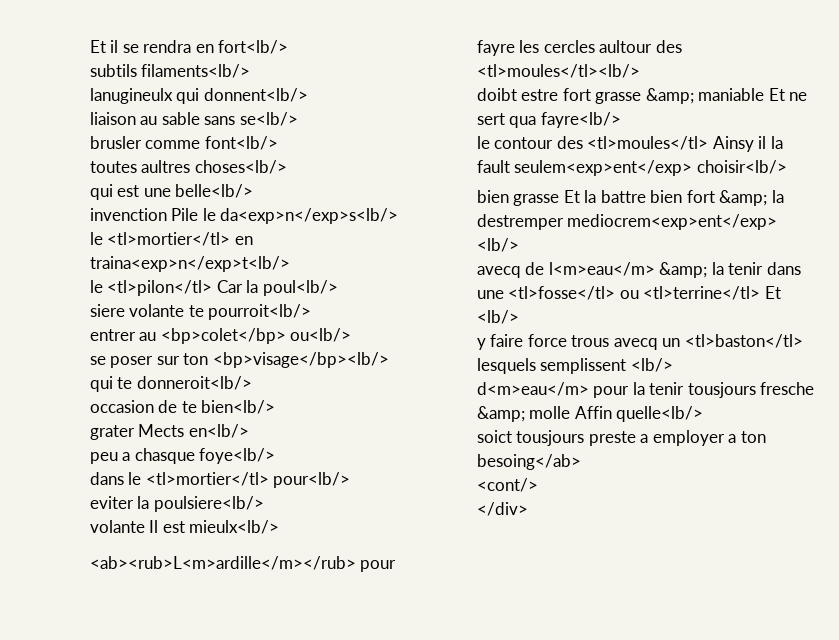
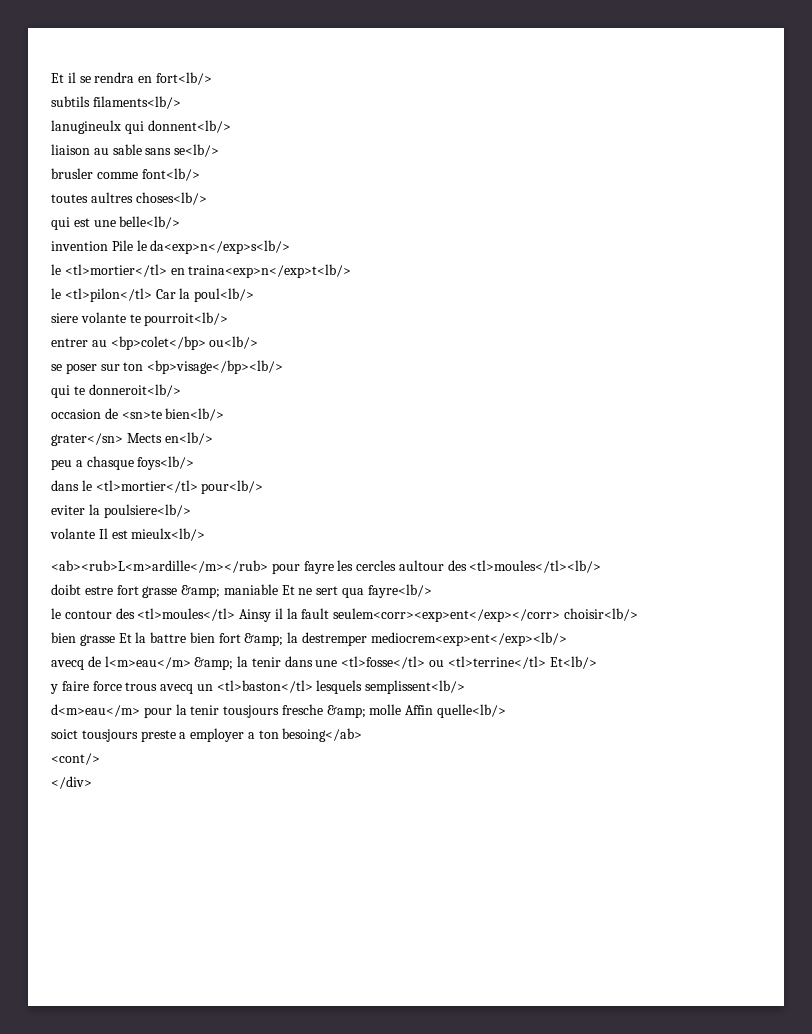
[90,208,167,221] invenction -> [51,241,108,251] invention
[181,401,197,413] te -> [121,410,162,419] <sn>te
[90,425,135,440] grater -> [51,433,123,446] grater</sn>
[199,448,276,464] foye<lb/> -> [137,456,195,470] foys<lb/>
[514,160,693,176] seulem<exp>ent</exp> -> [333,608,561,622] seulem<corr><exp>ent</exp></corr>
[567,214,778,230] [477,238,519,252] mediocrem<exp>ent</exp> <lb/> -> [370,632,567,646] mediocrem<exp>ent</exp><lb/>
[764,286,781,299] [477,310,519,324] Et <lb/> -> [549,656,597,669] Et<lb/>
[540,358,673,374] semplissent <lb/> -> [365,680,466,694] semplissent<lb/>

